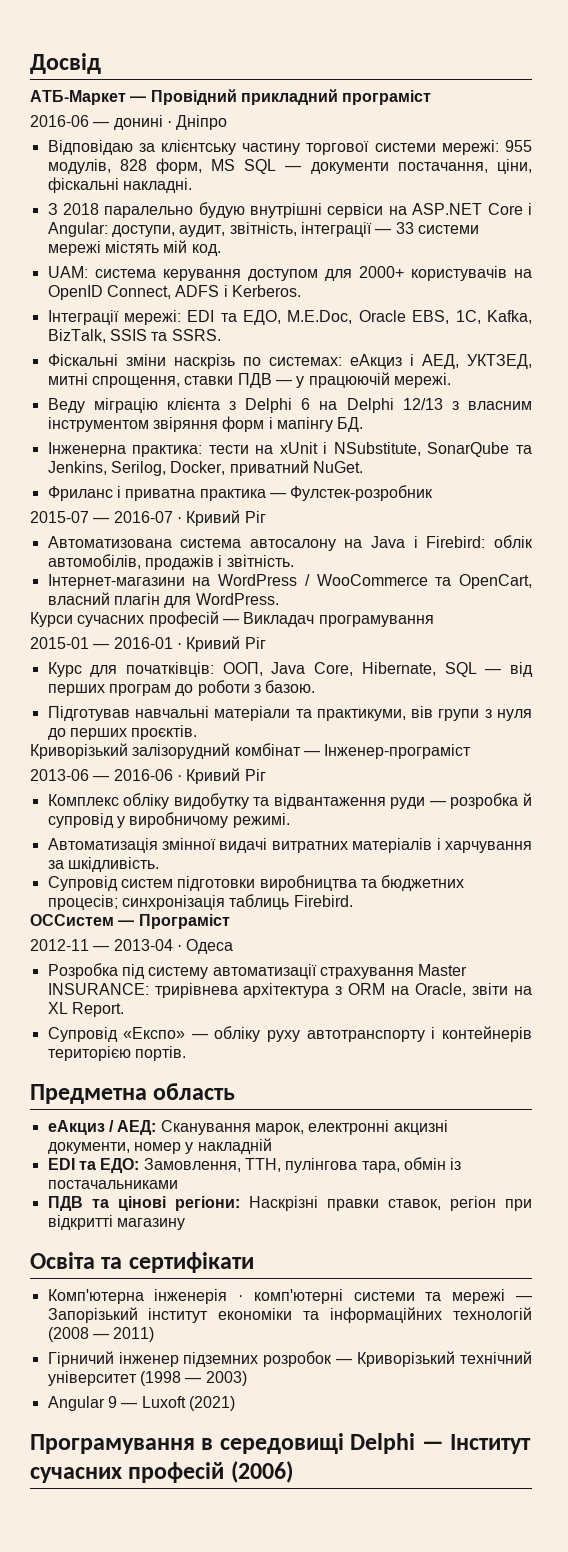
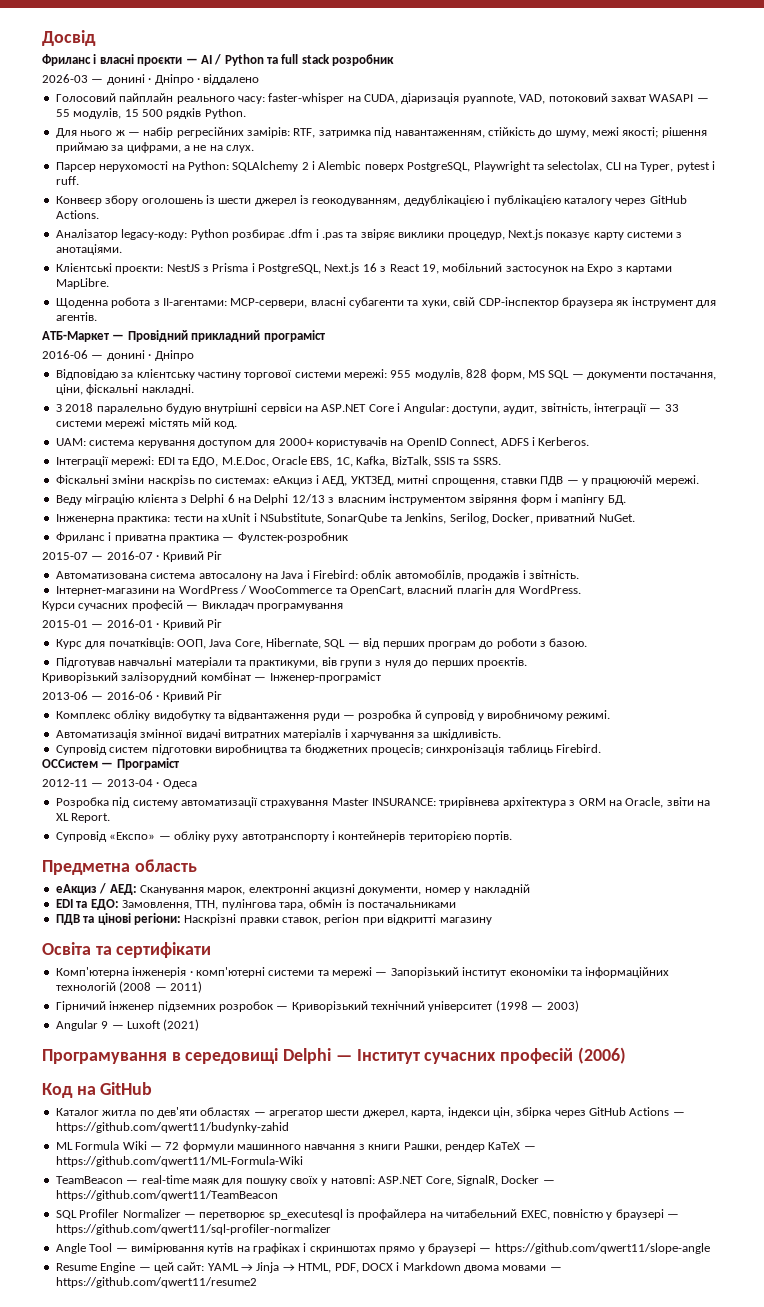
(101, 63) none -> [42,54,395,66] [42,74,260,85] [55,93,709,104] [55,108,246,119] [55,127,707,138] [55,142,254,153] [55,161,716,172] [55,176,79,185] [55,195,687,206] [55,210,99,219] [55,229,683,240] [55,244,122,255] [55,263,673,274] [55,278,109,289] [55,297,716,308] [55,312,97,321] // Фриланс і власні проєкти — AI / Python та full stack розробник // 2026-03 — донині · Дніпро · віддалено // Голосовий пайплайн реального часу: faster-whisper на CUDA, діаризація pyannote, VAD, потоковий захват WASAPI — 55 модулів, 15 500 рядків Python. // Для нього ж — набір регресійних замірів: RTF, затримка під навантаженням, стійкість до шуму, межі якості; рішення приймаю за цифрами, а не на слух. // Парсер нерухомості на Python: SQLAlchemy 2 і Alembic поверх PostgreSQL, Playwright та selectolax, CLI на Typer, pytest і ruff. // Конвеєр збору оголошень із шести джерел із геокодуванням, дедублікацією і публікацією каталогу через GitHub Actions. // Аналізатор legacy-коду: Python розбирає .dfm і .pas та звіряє виклики процедур, Next.js показує карту системи з анотаціями. // Клієнтські проєкти: NestJS з Prisma і PostgreSQL, Next.js 16 з React 19, мобільний застосунок на Expo з картами MapLibre. // Щоденна робота з ІІ-агентами: MCP-сервери, власні субагенти та хуки, свій CDP-інспектор браузера як інструмент для агентів.
(293, 1472) none -> [42,1082,153,1098] [55,1107,685,1118] [55,1122,289,1133] [55,1141,536,1152] [55,1156,303,1167] [55,1175,555,1186] [55,1190,278,1201] [55,1209,679,1220] [55,1224,331,1235] [55,1243,710,1254] [55,1262,562,1273] [55,1277,257,1288] // Код на GitHub // Каталог житла по дев'яти областях — агрегатор шести джерел, карта, індекси цін, збірка через GitHub Actions — https://github.com/qwert11/budynky-zahid // ML Formula Wiki — 72 формули машинного навчання з книги Рашки, рендер KaTeX — https://github.com/qwert11/ML-Formula-Wiki // TeamBeacon — real-time маяк для пошуку своїх у натовпі: ASP.NET Core, SignalR, Docker — https://github.com/qwert11/TeamBeacon // SQL Profiler Normalizer — перетворює sp_executesql із профайлера на читабельний EXEC, повністю у браузері — https://github.com/qwert11/sql-profiler-normalizer // Angle Tool — вимірювання кутів на графіках і скриншотах прямо у браузері — https://github.com/qwert11/slope-angle // Resume Engine — цей сайт: YAML → Jinja → HTML, PDF, DOCX і Markdown двома мовами — https://github.com/qwert11/resume2

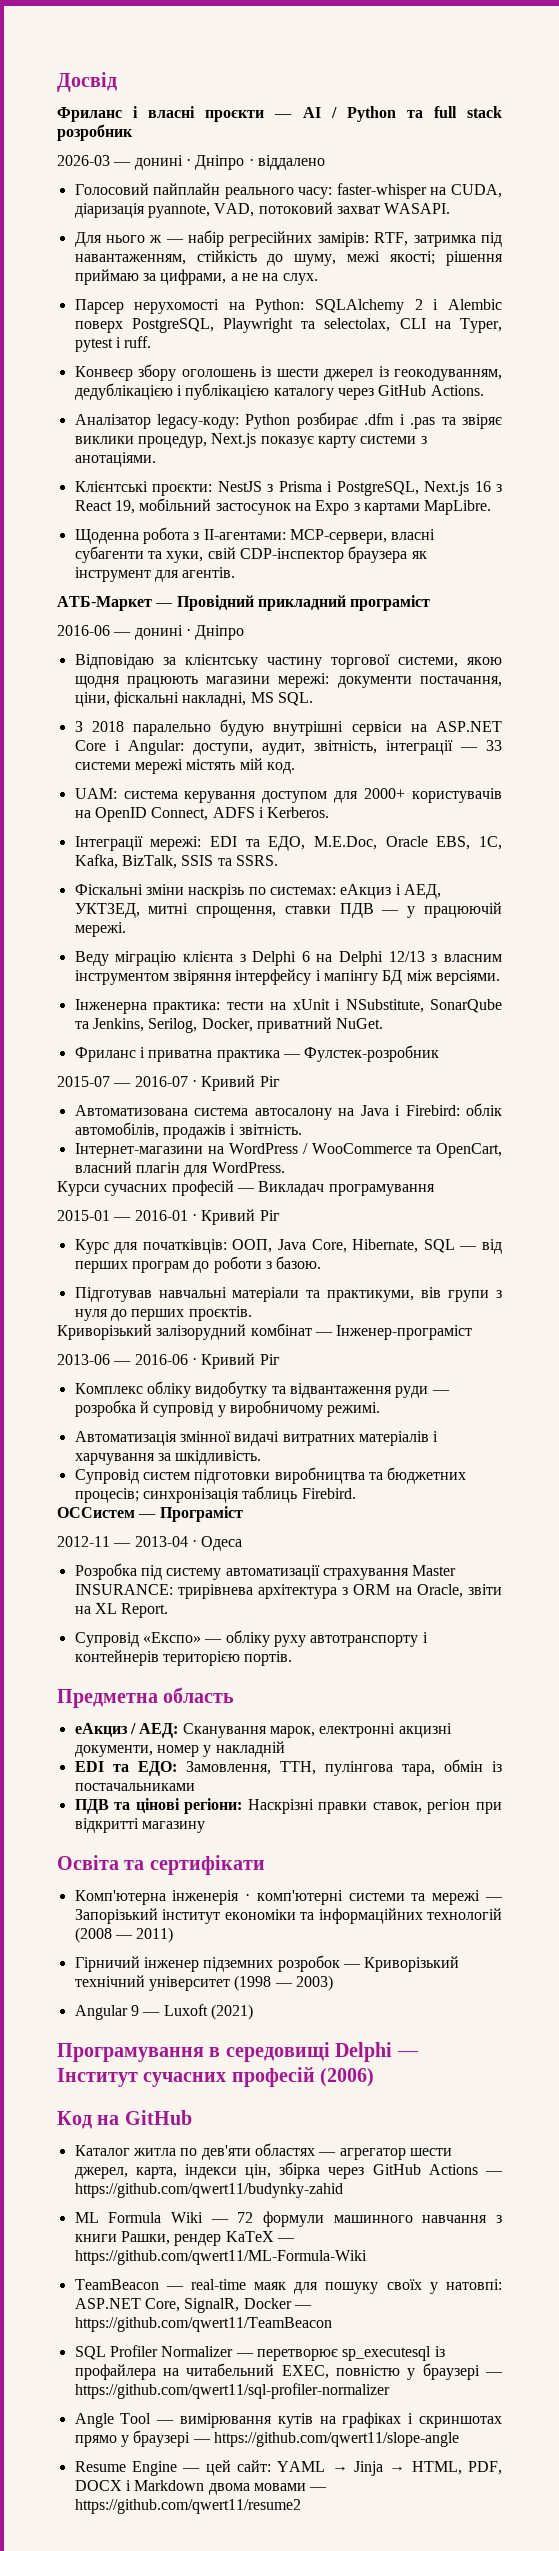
[649,94,709,102] [55,108,246,119] WASAPI — 55 модулів, 15 500 рядків Python. -> [384,203,451,214] WASAPI.
[294,369,584,380] системи мережі: 955 модулів, 828 форм, MS SQL — -> [397,657,502,668] [74,673,330,688] системи, якою щодня працюють магазини мережі:
[141,384,194,395] накладні. -> [182,692,313,707] накладні, MS SQL.
[520,494,552,505] форм -> [235,969,312,985] інтерфейсу
[607,495,626,505] БД. -> [382,970,500,985] БД між версіями.

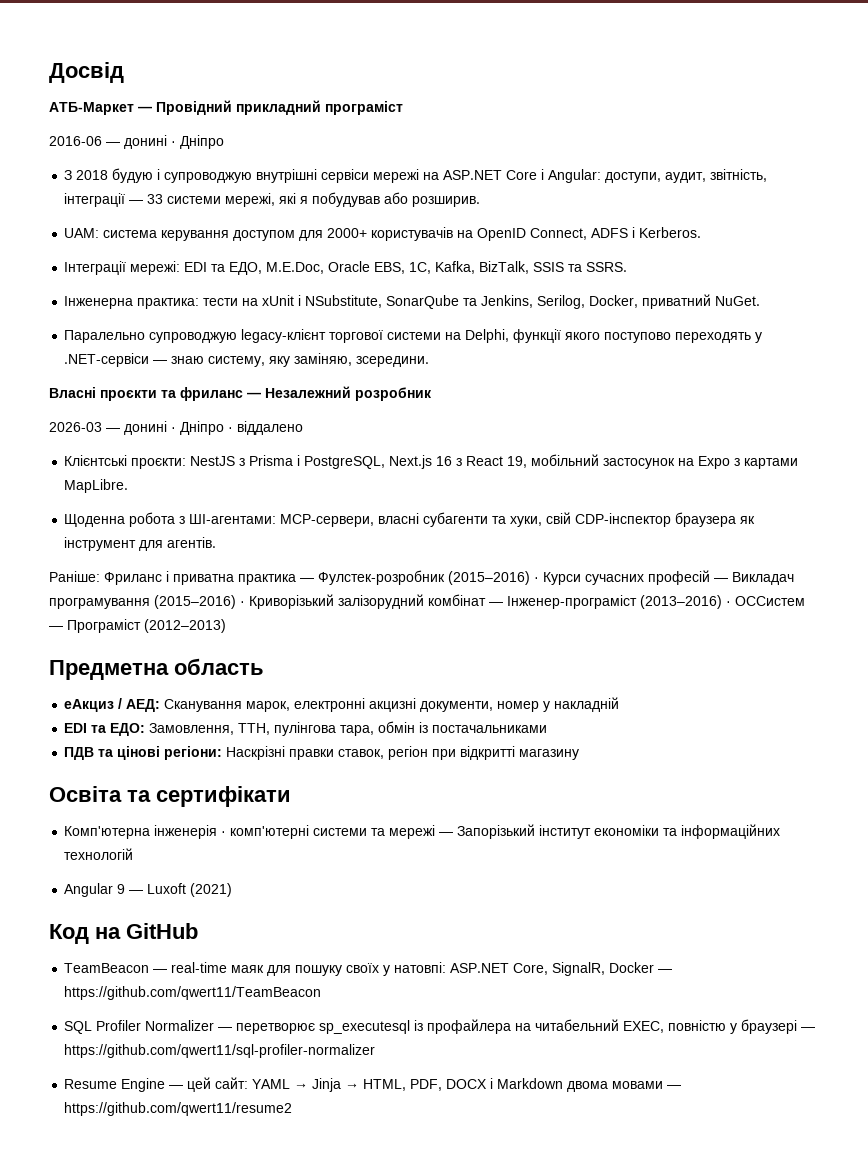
[57,106,503,122] [57,124,133,141] [57,155,325,170] [74,183,502,199] [74,202,451,218] [74,230,503,247] [74,250,503,266] [74,269,318,285] [74,299,502,314] [74,318,502,333] [74,336,152,352] [74,364,502,381] [74,383,484,400] [74,412,503,429] [74,433,427,448] [74,452,156,467] [74,481,502,496] [74,498,492,515] [74,527,436,544] [74,546,427,563] [74,567,236,582] // Фриланс і власні проєкти — AI / Python та full stack розробник // 2026-03 — донині · Дніпро · віддалено // Голосовий пайплайн реального часу: faster-whisper на CUDA, діаризація pyannote, VAD, потоковий захват WASAPI. // Для нього ж — набір регресійних замірів: RTF, затримка під навантаженням, стійкість до шуму, межі якості; рішення приймаю за цифрами, а не на слух. // Парсер нерухомості на Python: SQLAlchemy 2 і Alembic поверх PostgreSQL, Playwright та selectolax, CLI на Typer, pytest і ruff. // Конвеєр збору оголошень із шести джерел із геокодуванням, дедублікацією і публікацією каталогу через GitHub Actions. // Аналізатор legacy-коду: Python розбирає .dfm і .pas та звіряє виклики процедур, Next.js показує карту системи з анотаціями. // Клієнтські проєкти: NestJS з Prisma і PostgreSQL, Next.js 16 з React 19, мобільний застосунок на Expo з картами MapLibre. // Щоденна робота з ІІ-агентами: MCP-сервери, власні субагенти та хуки, свій CDP-інспектор браузера як інструмент для агентів. -> (124, 72) none
[74,654,502,669] [74,673,503,688] [74,691,313,707] // Відповідаю за клієнтську частину торгової системи, якою щодня працюють магазини мережі: документи постачання, ціни, фіскальні накладні, MS SQL. -> (224, 142) none
[133,719,265,736] паралельно будую -> [112,168,253,183] будую і супроводжую
(402, 728) none -> [373,169,420,183] мережі
[134,758,295,774] мережі містять мій код. -> [225,192,481,207] мережі, які я побудував або розширив.
[74,884,441,899] [74,902,502,918] [74,922,126,937] [74,951,502,966] [74,969,500,985] // Фіскальні зміни наскрізь по системах: еАкциз і АЕД, УКТЗЕД, митні спрощення, ставки ПДВ — у працюючій мережі. // Веду міграцію клієнта з Delphi 6 на Delphi 12/13 з власним інструментом звіряння інтерфейсу і мапінгу БД між версіями. -> (628, 267) none
(384, 1023) none -> [64,329,763,343] [64,353,430,367] [49,386,432,401] [49,421,303,435] [64,454,799,469] [64,479,129,493] [64,512,756,527] [64,537,217,551] [49,571,100,582] Паралельно супроводжую legacy-клієнт торгової системи на Delphi, функції якого поступово переходять у .NET-сервіси — знаю систему, яку заміняю, зсередини. // Власні проєкти та фриланс — Незалежний розробник // 2026-03 — донині · Дніпро · віддалено // Клієнтські проєкти: NestJS з Prisma і PostgreSQL, Next.js 16 з React 19, мобільний застосунок на Expo з картами MapLibre. // Щоденна робота з ШІ-агентами: MCP-сервери, власні субагенти та хуки, свій CDP-інспектор браузера як інструмент для агентів. // Раніше:
[57,1075,280,1091] [74,1103,502,1120] [74,1122,302,1139] [74,1143,502,1158] [74,1161,285,1177] // 2015-07 — 2016-07 · Кривий Ріг // Автоматизована система автосалону на Java і Firebird: облік автомобілів, продажів і звітність. // Інтернет-магазини на WordPress / WooCommerce та OpenCart, власний плагін для WordPress. // -> [448,571,539,585] (2015–2016) ·
[57,1209,280,1225] [74,1239,503,1254] [74,1256,322,1273] [74,1287,502,1302] [74,1306,252,1321] // 2015-01 — 2016-01 · Кривий Ріг // Курс для початківців: ООП, Java Core, Hibernate, SQL — від перших програм до роботи з базою. // Підготував навчальні матеріали та практикуми, вів групи з нуля до перших проєктів. // -> [154,595,245,609] (2015–2016) ·
[57,1353,280,1369] [74,1381,450,1398] [74,1400,381,1417] [74,1431,439,1446] [74,1450,262,1465] [74,1467,467,1484] [74,1486,356,1503] [57,1506,243,1522] [57,1536,243,1551] [74,1563,457,1580] [74,1584,502,1599] [74,1603,169,1618] [74,1630,428,1647] [74,1650,293,1666] // 2013-06 — 2016-06 · Кривий Ріг // Комплекс обліку видобутку та відвантаження руди — розробка й супровід у виробничому режимі. // Автоматизація змінної видачі витратних матеріалів і харчування за шкідливість. // Супровід систем підготовки виробництва та бюджетних процесів; синхронізація таблиць Firebird. // ОССистем — Програміст // 2012-11 — 2013-04 · Одеса // Розробка під систему автоматизації страхування Master INSURANCE: трирівнева архітектура з ORM на Oracle, звіти на XL Report. // Супровід «Експо» — обліку руху автотранспорту і контейнерів територією портів. -> [640,595,805,609] [49,619,226,633] (2013–2016) · ОССистем — Програміст (2012–2013)
[74,1927,174,1943] [74,1955,460,1972] [74,1975,333,1991] (2008 — 2011) // Гірничий інженер підземних розробок — Криворізький технічний університет (1998 — 2003) -> (134, 854) none
[57,2042,419,2062] [57,2067,375,2087] [57,2110,192,2129] [74,2143,452,2160] [74,2162,504,2179] [74,2183,343,2198] [74,2211,503,2227] [74,2231,295,2246] [74,2250,367,2265] Програмування в середовищі Delphi — Інститут сучасних професій (2006) // Код на GitHub // Каталог житла по дев'яти областях — агрегатор шести джерел, карта, індекси цін, збірка через GitHub Actions — https://github.com/qwert11/budynky-zahid // ML Formula Wiki — 72 формули машинного навчання з книги Рашки, рендер KaTeX — https://github.com/qwert11/ML-Formula-Wiki -> [49,923,198,944] Код на GitHub
[74,2412,503,2428] [74,2430,459,2447] // Angle Tool — вимірювання кутів на графіках і скриншотах прямо у браузері — https://github.com/qwert11/slope-angle -> (376, 1051) none

